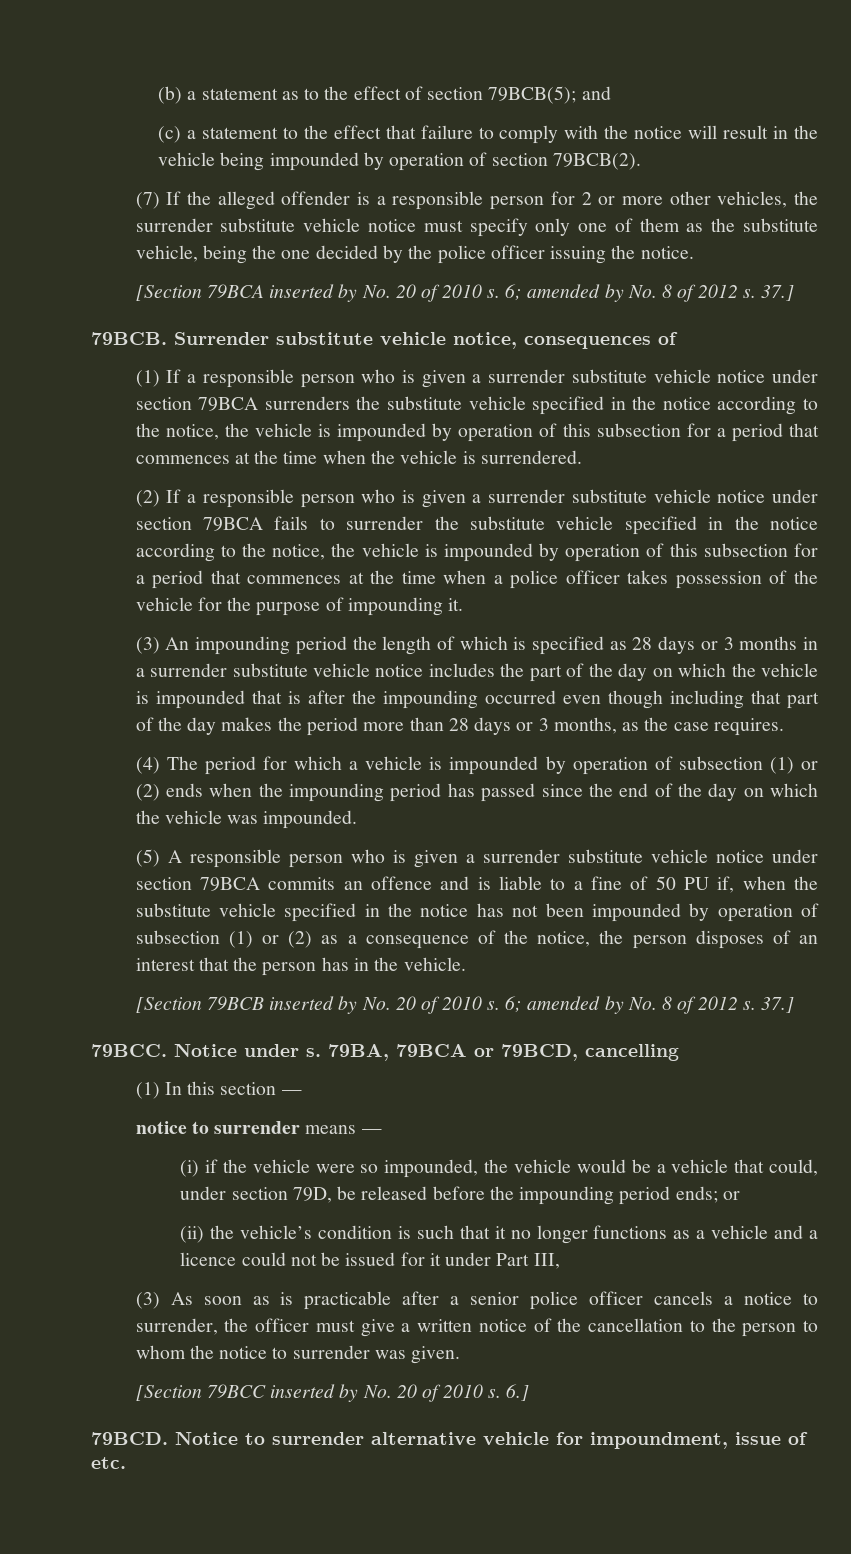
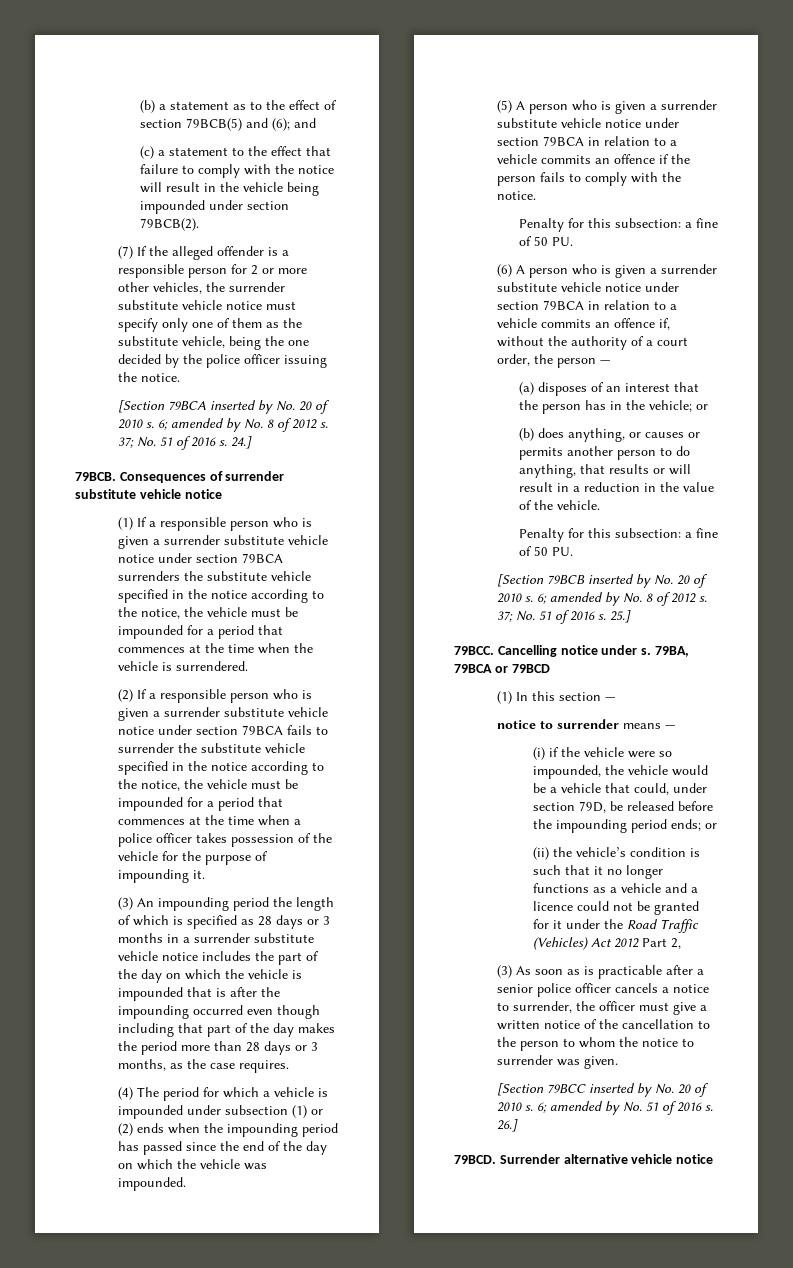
[488,86,577,104] 79BCB(5); -> [185,118,290,131] 79BCB(5) and (6);
[363,152,488,171] by operation of -> [208,200,243,210] under
[761,285,795,301] [91,332,678,349] 37.] // 79BCB. Surrender substitute vehicle notice, consequences of -> [118,436,253,450] [75,471,285,483] [75,489,222,499] 37; No. 51 of 2016 s. 24.] // 79BCB. Consequences of surrender substitute vehicle notice
[318,423,681,442] is impounded by operation of this subsection -> [251,607,299,617] [118,625,184,639] must be impounded
[424,543,788,562] is impounded by operation of this subsection -> [251,779,299,789] [118,797,184,811] must be impounded
[545,756,673,775] by operation of -> [187,1105,222,1115] under
[189,849,281,868] responsible -> (526, 105) none
[268,876,819,893] [135,903,819,922] [135,930,687,949] commits an offence and is liable to a fine of 50 PU if, when the substitute vehicle specified in the notice has not been impounded by operation of subsection (1) or (2) as a consequence of the notice, the person -> [588,136,678,146] [497,154,691,164] [497,172,682,186] [497,191,537,200] [518,218,718,232] [518,236,573,246] [497,264,718,278] [497,282,680,292] [497,300,678,310] [497,318,671,330] [497,336,689,350] [497,354,611,368] [518,382,534,395] in relation to a vehicle commits an offence if the person fails to comply with the notice. // Penalty for this subsection: a fine of 50 PU. // (6) A person who is given a surrender substitute vehicle notice under section 79BCA in relation to a vehicle commits an offence if, without the authority of a court order, the person — // (a)
[403,957,466,971] vehicle. -> [648,400,708,412] [518,428,700,442] [518,446,690,460] [518,464,691,478] [518,482,714,492] [518,500,600,510] [518,528,718,542] [518,546,573,556] vehicle; or // (b) does anything, or causes or permits another person to do anything, that results or will result in a reduction in the value of the vehicle. // Penalty for this subsection: a fine of 50 PU.
[761,997,795,1013] 37.] -> [497,610,632,624] 37; No. 51 of 2016 s. 25.]
[174,1044,237,1057] Notice -> [497,645,598,657] Cancelling notice
[501,1044,679,1061] 79BCD, cancelling -> [511,664,550,673] 79BCD
[345,1252,396,1266] issued -> [654,901,700,915] granted
[496,1253,560,1269] Part III, -> [604,919,700,933] [533,937,682,950] the Road Traffic (Vehicles) Act 2012 Part 2,
[506,1384,530,1401] [91,1432,808,1449] [91,1457,126,1469] 6.] // 79BCD. Notice to surrender alternative vehicle for impoundment, issue of etc. -> [537,1101,714,1115] [497,1119,519,1132] [454,1154,714,1164] 6; amended by No. 51 of 2016 s. 26.] // 79BCD. Surrender alternative vehicle notice

